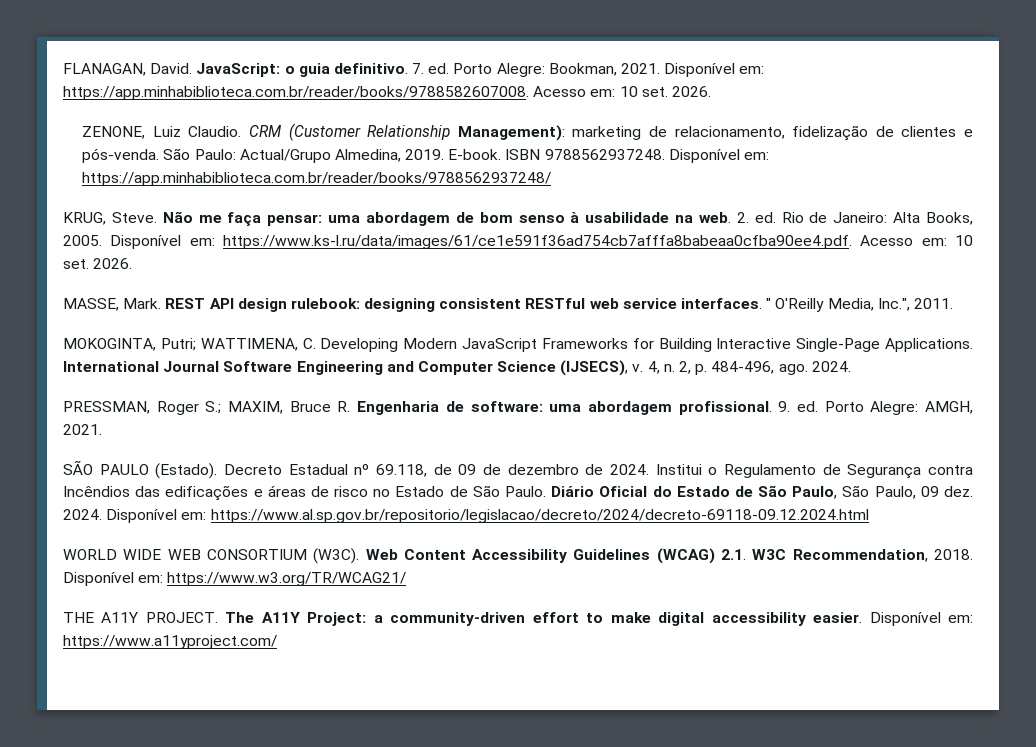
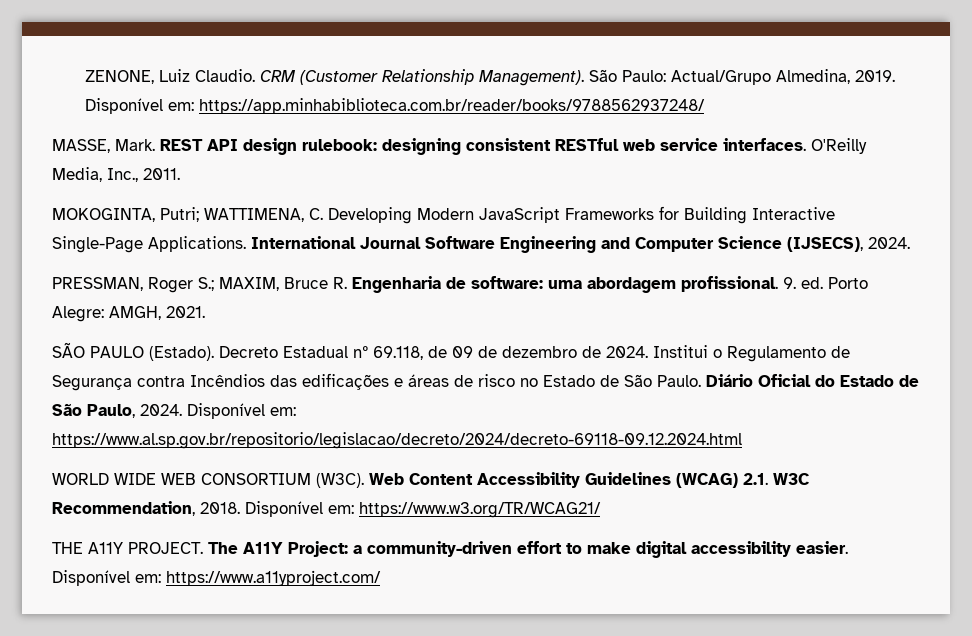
[63,63,765,77] [63,86,711,100] FLANAGAN, David. JavaScript: o guia definitivo. 7. ed. Porto Alegre: Bookman, 2021. Disponível em: https://app.minhabiblioteca.com.br/reader/books/9788582607008. Acesso em: 10 set. 2026. // -> (84, 77) none
[457,125,974,141] [82,148,160,163] Management): marketing de relacionamento, fidelização de clientes e pós-venda. -> [478,70,584,86] Management).
[448,149,665,160] E-book. ISBN 9788562937248. -> (895, 76) none
[63,211,974,226] [63,235,974,249] [63,258,133,269] // KRUG, Steve. Não me faça pensar: uma abordagem de bom senso à usabilidade na web. 2. ed. Rio de Janeiro: Alta Books, 2005. Disponível em: https://www.ks-l.ru/data/images/61/ce1e591f36ad754cb7afffa8babeaa0cfba90ee4.pdf. Acesso em: 10 set. 2026. -> (705, 106) none
[766,298,772,309] " -> (806, 144) none
[877,298,910,311] Inc.", -> [107,168,138,182] Inc.,
[632,361,808,375] v. 4, n. 2, p. 484-496, ago. -> (863, 244) none
[842,485,973,499] São Paulo, 09 dez. -> (135, 411) none

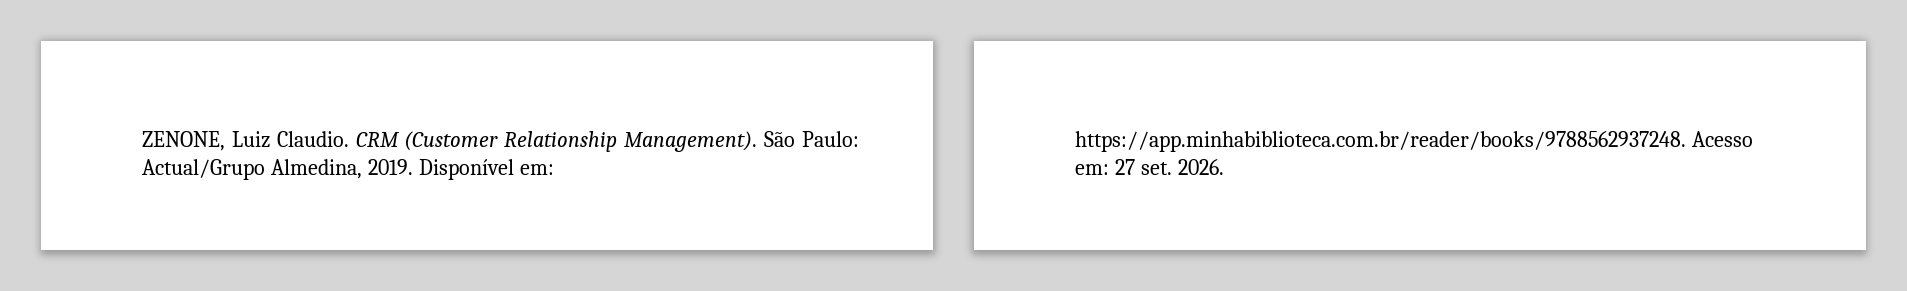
[198,98,705,114] [52,138,867,155] [52,167,180,182] [52,206,835,224] [52,236,910,253] [52,276,868,293] [52,306,205,322] [52,342,850,362] [52,373,919,391] [52,403,296,419] [52,432,742,449] [52,472,810,488] [52,501,601,518] [52,541,848,558] [52,570,381,586] https://app.minhabiblioteca.com.br/reader/books/9788562937248/ // MASSE, Mark. REST API design rulebook: designing consistent RESTful web service interfaces. O'Reilly Media, Inc., 2011. // MOKOGINTA, Putri; WATTIMENA, C. Developing Modern JavaScript Frameworks for Building Interactive Single-Page Applications. International Journal Software Engineering and Computer Science (IJSECS), 2024. // PRESSMAN, Roger S.; MAXIM, Bruce R. Engenharia de software: uma abordagem profissional. 9. ed. Porto Alegre: AMGH, 2021. // SÃO PAULO (Estado). Decreto Estadual nº 69.118, de 09 de dezembro de 2024. Institui o Regulamento de Segurança contra Incêndios das edificações e áreas de risco no Estado de São Paulo. Diário Oficial do Estado de São Paulo, 2024. Disponível em: https://www.al.sp.gov.br/repositorio/legislacao/decreto/2024/decreto-69118-09.12.2024.html // WORLD WIDE WEB CONSORTIUM (W3C). Web Content Accessibility Guidelines (WCAG) 2.1. W3C Recommendation, 2018. Disponível em: https://www.w3.org/TR/WCAG21/ // THE A11Y PROJECT. The A11Y Project: a community-driven effort to make digital accessibility easier. Disponível em: https://www.a11yproject.com/ -> [1074,131,1753,152] [1074,159,1224,175] https://app.minhabiblioteca.com.br/reader/books/9788562937248. Acesso em: 27 set. 2026.

